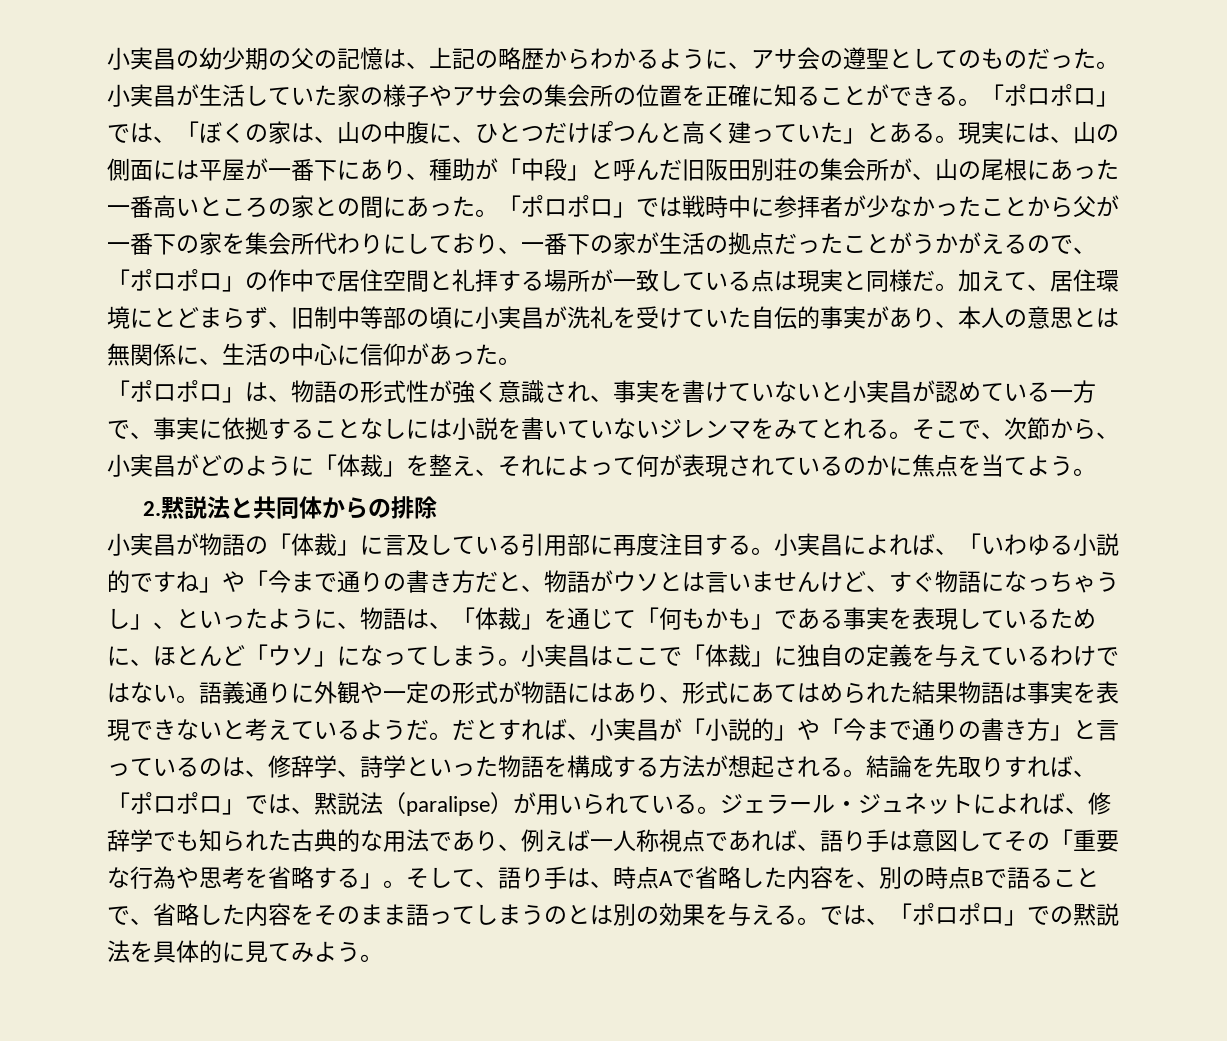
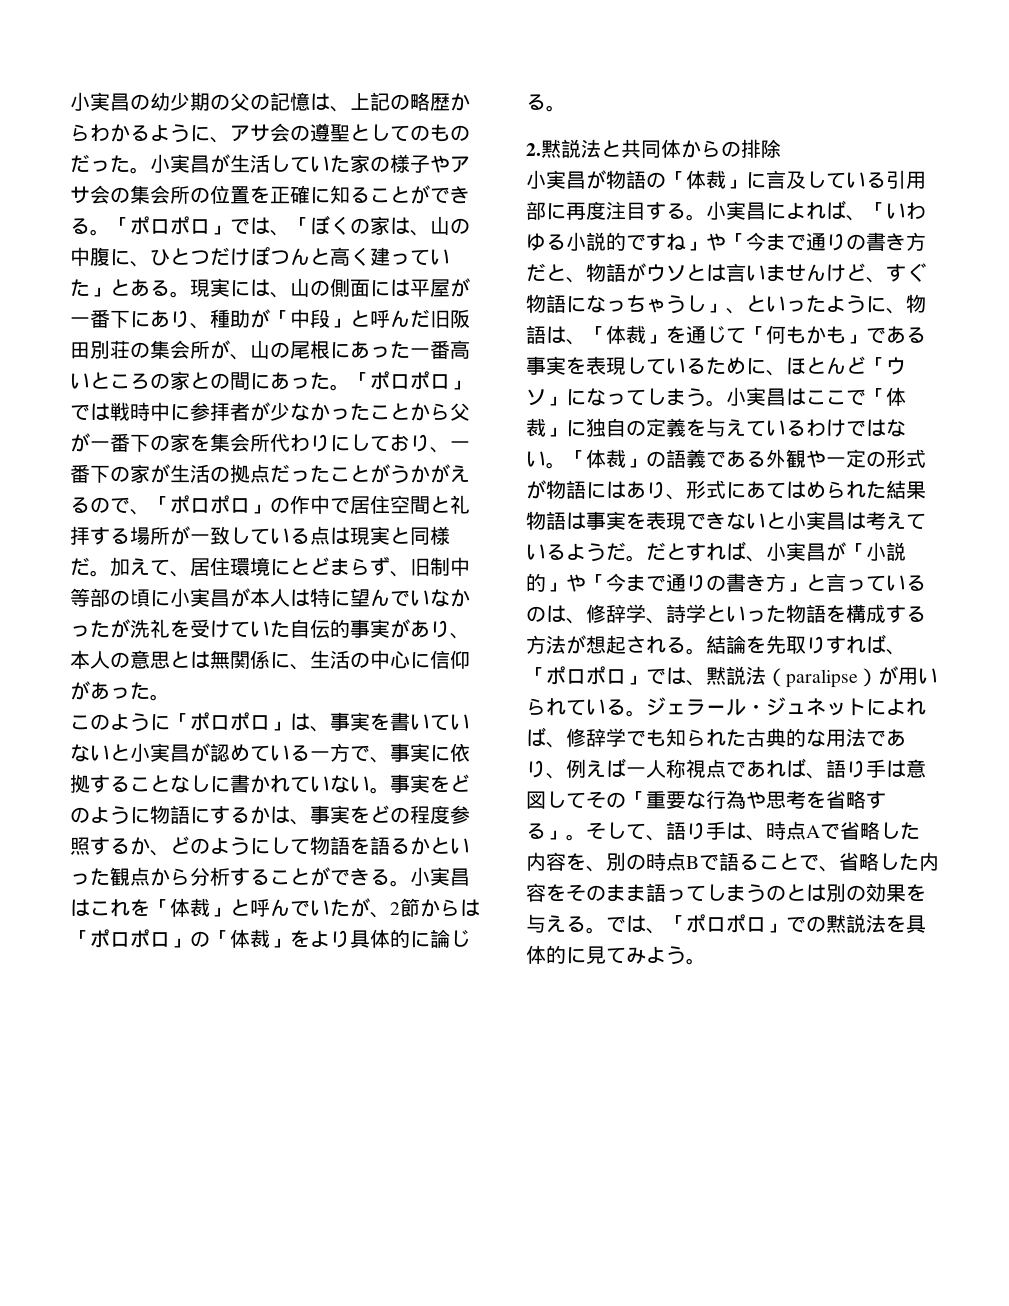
(567, 317) none -> [250,588,470,607] [70,619,130,638] 本人は特に望んでいなかったが
(521, 361) none -> [70,713,170,732] このように
[291,380,613,403] 物語の形式性が強く意識され、 -> (330, 729) none
[705,381,728,403] け -> [410,714,430,730] い
[429,417,1119,440] [107,454,1073,477] は小説を書いていないジレンマをみてとれる。そこで、次節から、小実昌がどのように「体裁」を整え、それによって何が表現されているのかに焦点を当てよう -> [230,774,470,794] [70,805,470,825] [70,836,470,856] [70,867,470,887] [70,898,480,918] [70,929,470,948] [526,94,546,110] 書かれていない。事実をどのように物語にするかは、事実をどの程度参照するか、どのようにして物語を語るかといった観点から分析することができる。小実昌はこれを「体裁」と呼んでいたが、2節からは「ポロポロ」の「体裁」をより具体的に論じる
[199,681,314,704] 語義通りに -> [566,449,766,468] 「体裁」の語義である
(245, 729) none -> [786,511,866,530] 小実昌は

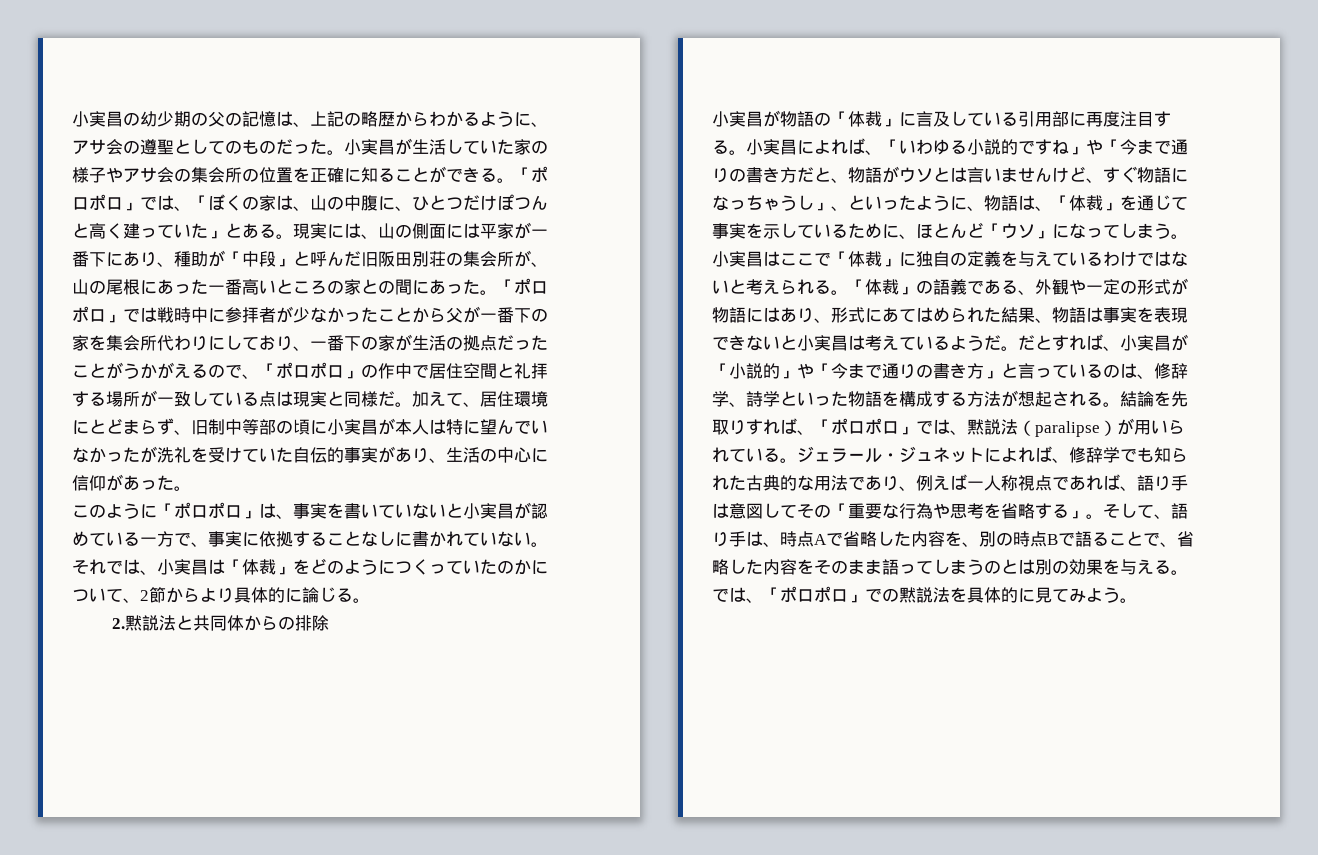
[430,279,450,297] 屋 -> [497,223,514,239] 家
[70,650,310,670] 本人の意思とは無関係に、 -> (446, 460) none
[390,774,470,793] [70,805,470,825] [70,836,470,856] [70,867,470,887] [70,898,480,918] [70,929,310,948] 事実をどのように物語にするかは、事実をどの程度参照するか、どのようにして物語を語るかといった観点から分析することができる。小実昌はこれを「体裁」と呼んでいたが、2節からは「ポロポロ」の「体裁」を -> [72,558,548,575] [72,587,200,603] それでは、小実昌は「体裁」をどのようにつくっていたのかについて、2節から
[746,325,926,344] [526,356,626,375] 「何もかも」である事実を表現 -> [712,223,780,239] 事実を示
(546, 459) none -> [729,279,831,295] と考えられる
(766, 459) none -> [1018,290,1035,295] 、
(926, 490) none -> [1035,318,1052,323] 、

